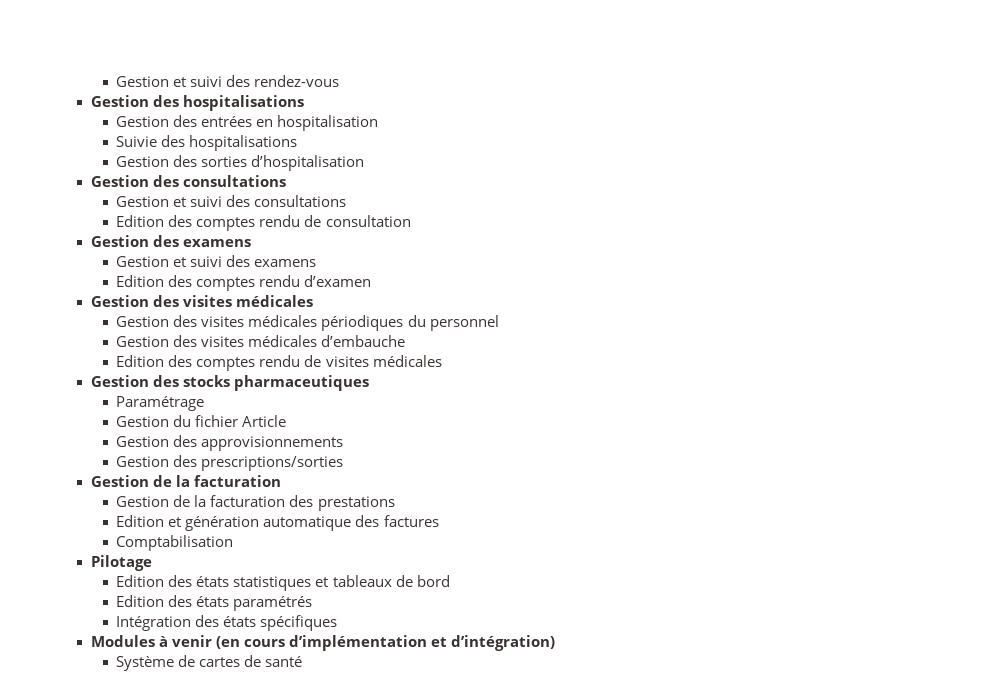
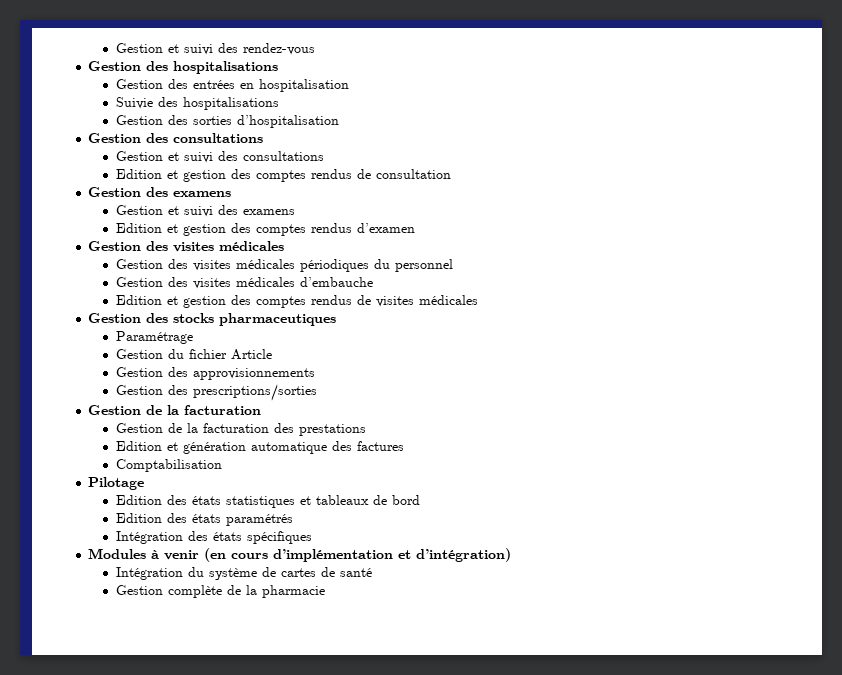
[168,215,301,231] des comptes rendu -> [166,169,352,182] et gestion des comptes rendus
[168,275,301,291] des comptes rendu -> [166,223,352,236] et gestion des comptes rendus
[168,355,301,371] des comptes rendu -> [166,295,352,308] et gestion des comptes rendus
[116,656,175,671] Système -> [115,567,257,580] Intégration du système
(303, 661) none -> [115,585,325,598] // Gestion complète de la pharmacie

